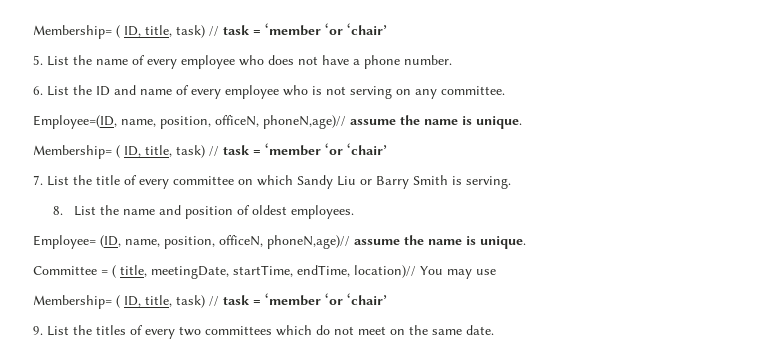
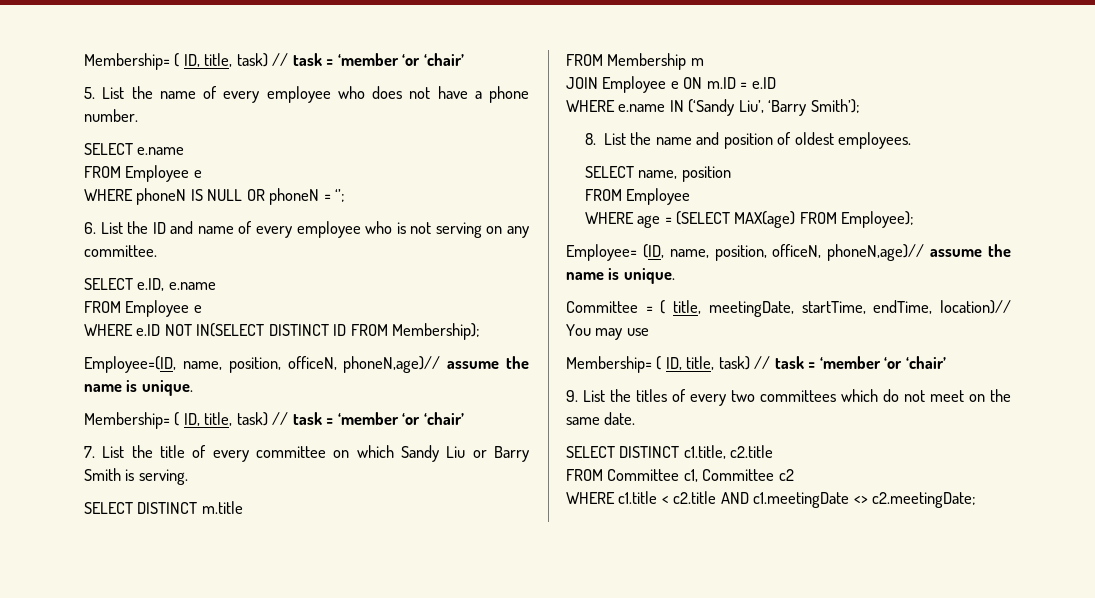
(452, 60) none -> [84,143,185,155] [84,165,202,182] [84,188,346,205] // SELECT e.name // FROM Employee e // WHERE phoneN IS NULL OR phoneN = ‘’;
(505, 90) none -> [84,278,216,291] [84,300,202,317] [84,323,481,340] // SELECT e.ID, e.name // FROM Employee e // WHERE e.ID NOT IN(SELECT DISTINCT ID FROM Membership);
(511, 182) none -> [84,501,243,514] [566,53,704,70] [566,76,776,93] [566,99,860,116] // SELECT DISTINCT m.title // FROM Membership m // JOIN Employee e ON m.ID = e.ID // WHERE e.name IN (‘Sandy Liu’, ‘Barry Smith’);
(354, 212) none -> [584,166,731,182] [584,188,691,205] [584,211,915,228] // SELECT name, position // FROM Employee // WHERE age = (SELECT MAX(age) FROM Employee);
(494, 330) none -> [566,445,774,459] [566,469,794,482] [566,491,977,508] // SELECT DISTINCT c1.title, c2.title // FROM Committee c1, Committee c2 // WHERE c1.title < c2.title AND c1.meetingDate <> c2.meetingDate;

